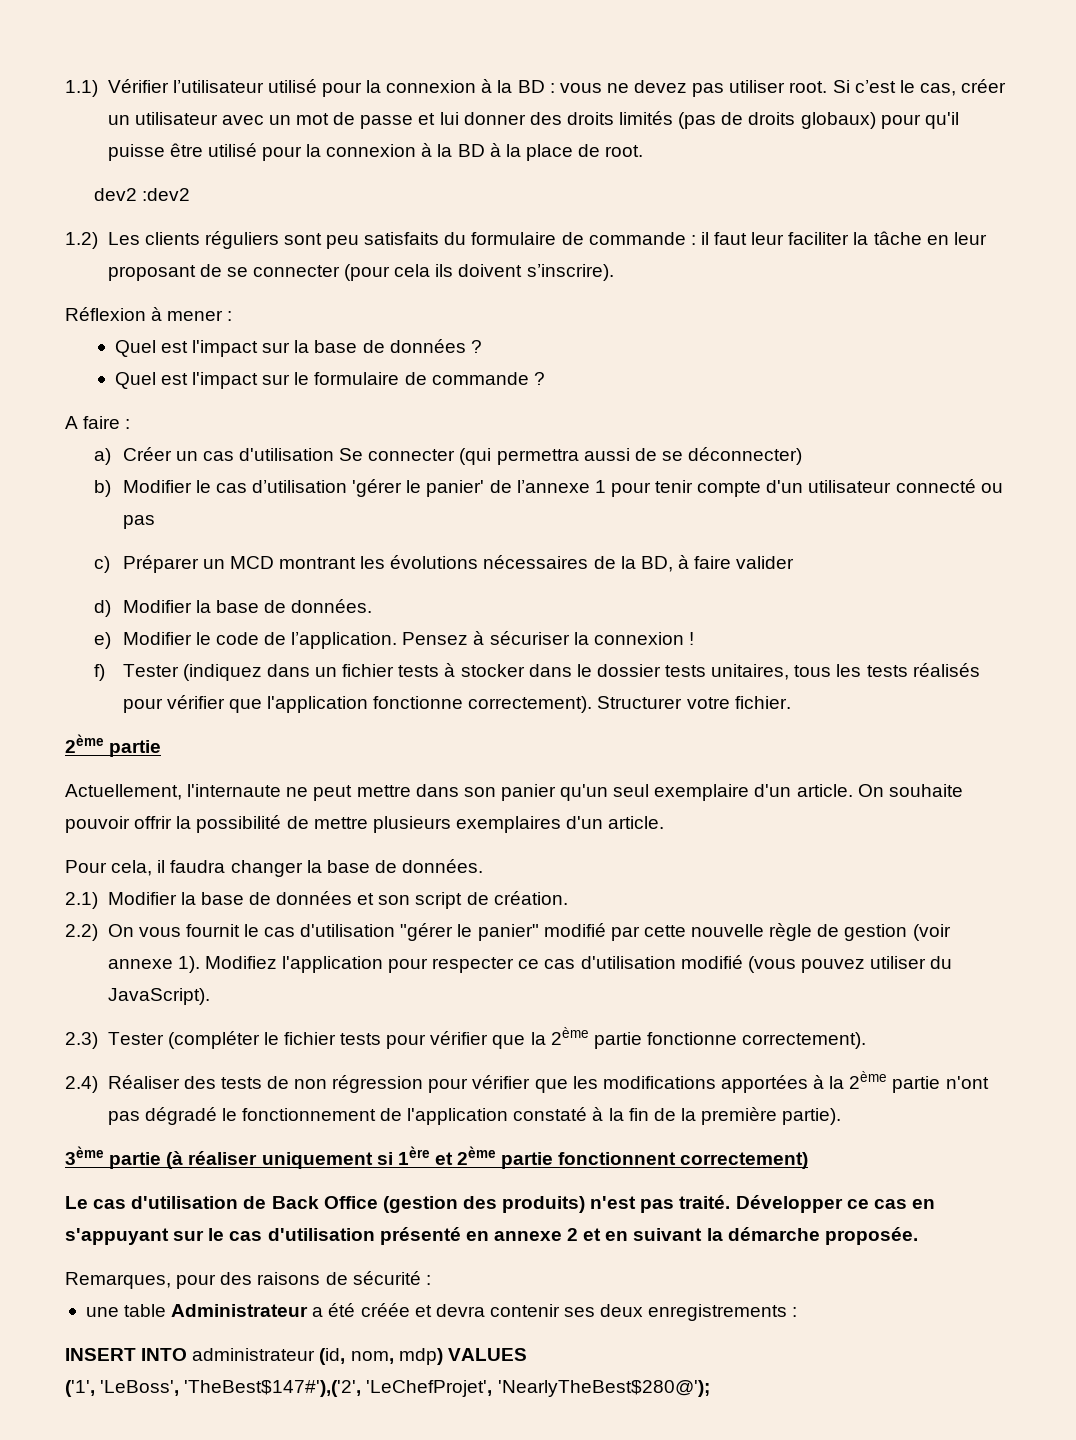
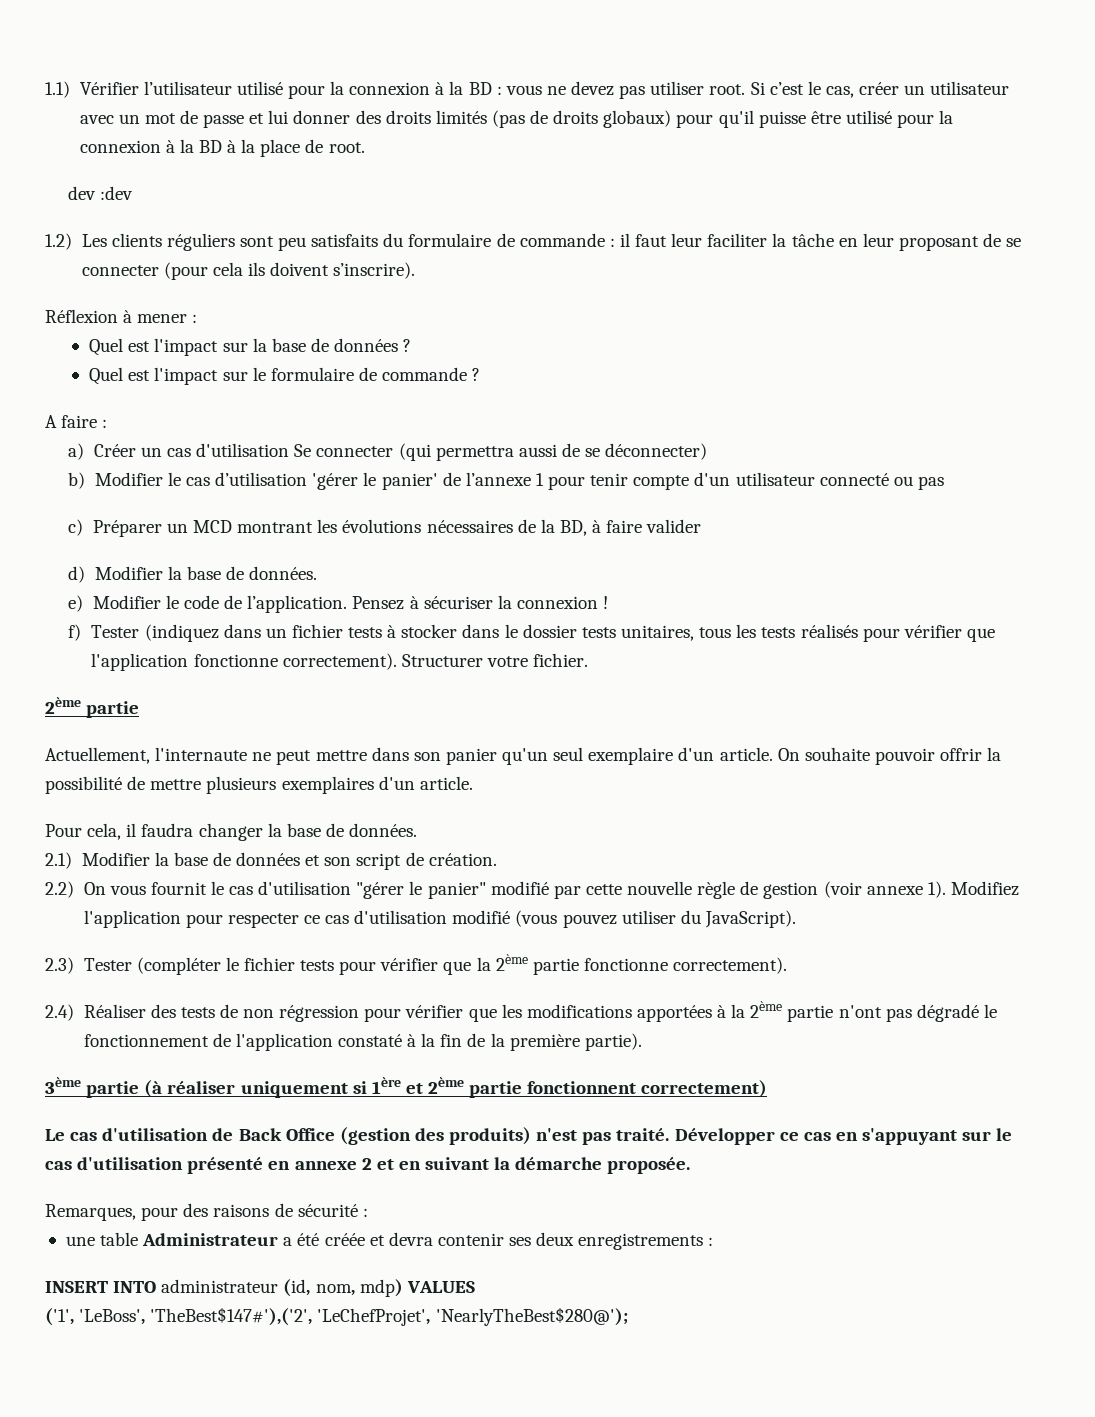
[93,188,190,201] dev2 :dev2 -> [68,186,134,200] dev :dev

